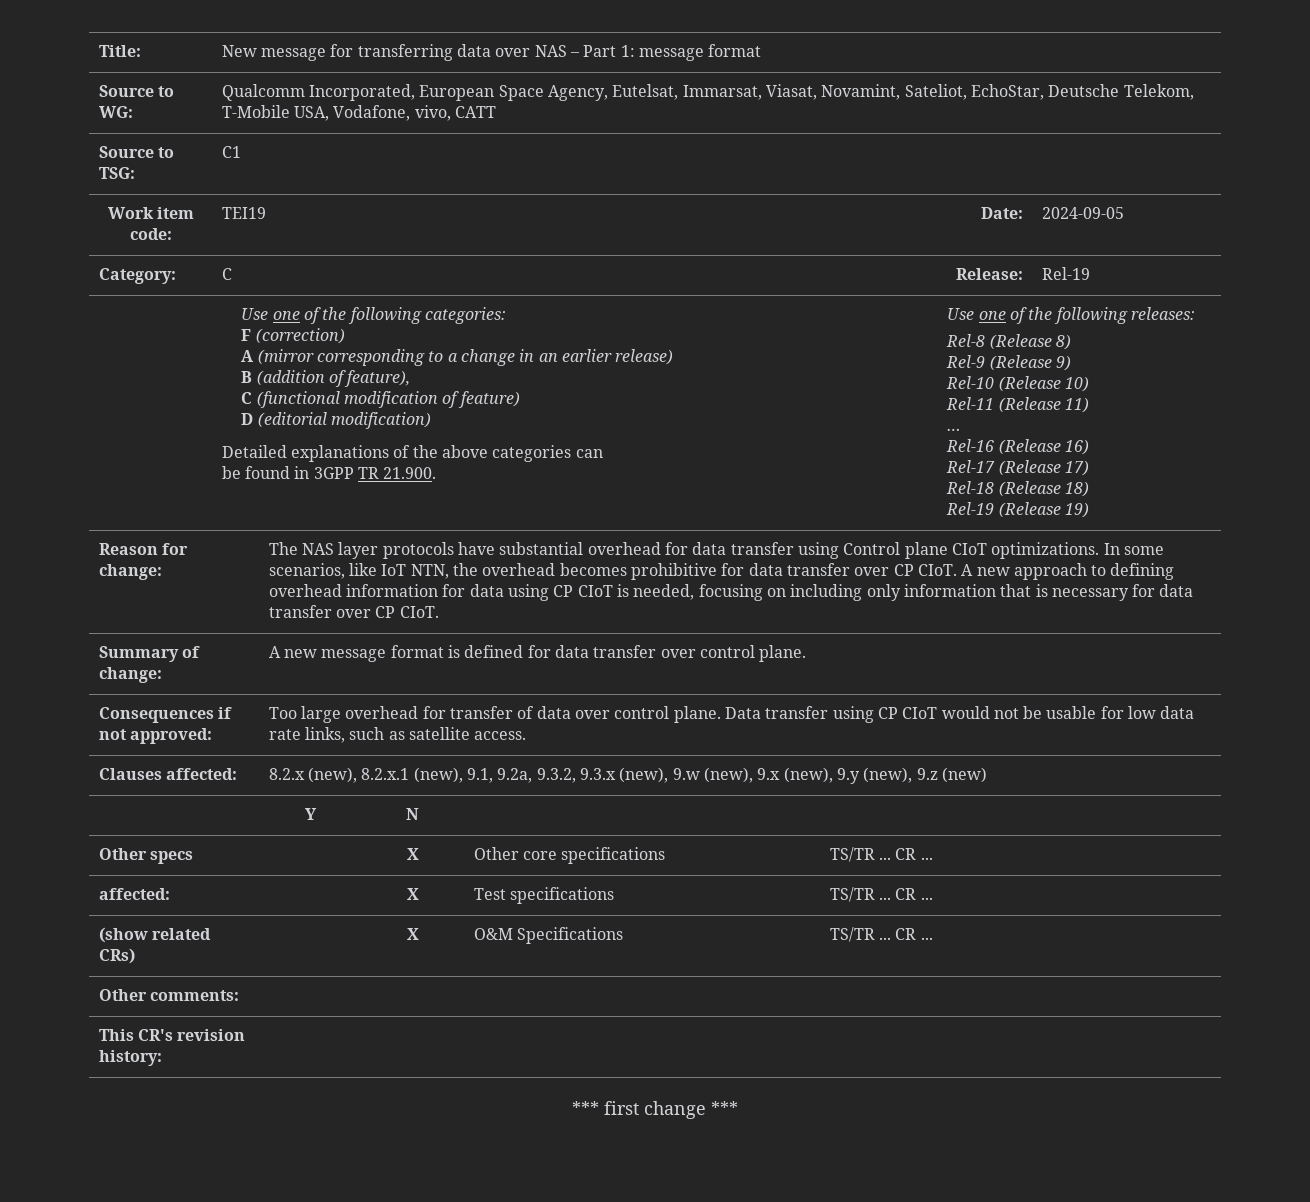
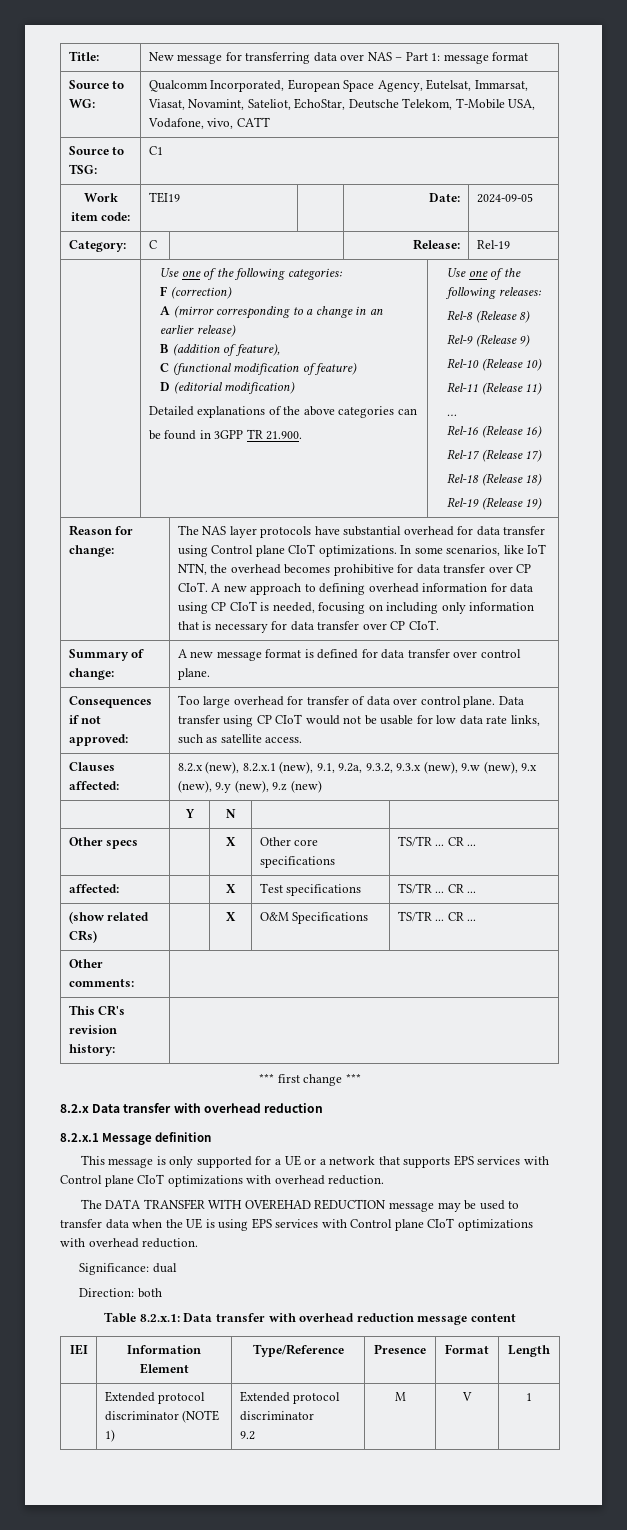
(738, 1108) none -> [60,1103,324,1113] [60,1132,212,1145] [80,1155,549,1168] [60,1174,385,1187] [80,1199,520,1212] [60,1218,533,1231] [60,1238,199,1248] [79,1263,177,1275] [79,1288,162,1298] [104,1312,516,1325] [69,1344,88,1355] [127,1345,201,1354] [139,1363,189,1374] [252,1344,344,1357] [374,1344,426,1354] [445,1344,489,1354] [508,1345,550,1357] [104,1391,206,1404] [104,1410,220,1423] [104,1429,115,1442] [239,1391,341,1404] [239,1411,314,1421] [239,1431,255,1440] [394,1392,406,1401] [462,1392,472,1401] [526,1393,532,1401] // 8.2.x Data transfer with overhead reduction // 8.2.x.1 Message definition // This message is only supported for a UE or a network that supports EPS services with Control plane CIoT optimizations with overhead reduction. // The DATA TRANSFER WITH OVEREHAD REDUCTION message may be used to transfer data when the UE is using EPS services with Control plane CIoT optimizations with overhead reduction. // Significance: dual // Direction: both // Table 8.2.x.1: Data transfer with overhead reduction message content // IEI | Information Element | Type/Reference | Presence | Format | Length // | Extended protocol discriminator (NOTE 1) | Extended protocol discriminator // 9.2 | M | V | 1

